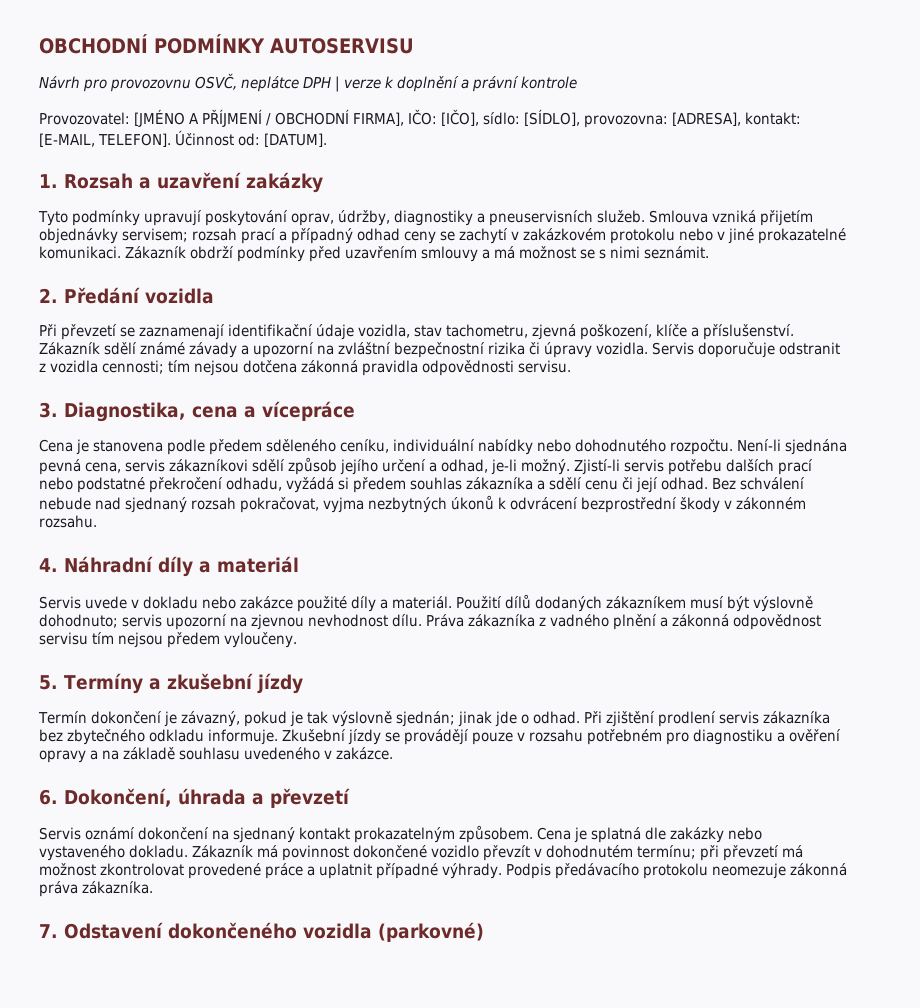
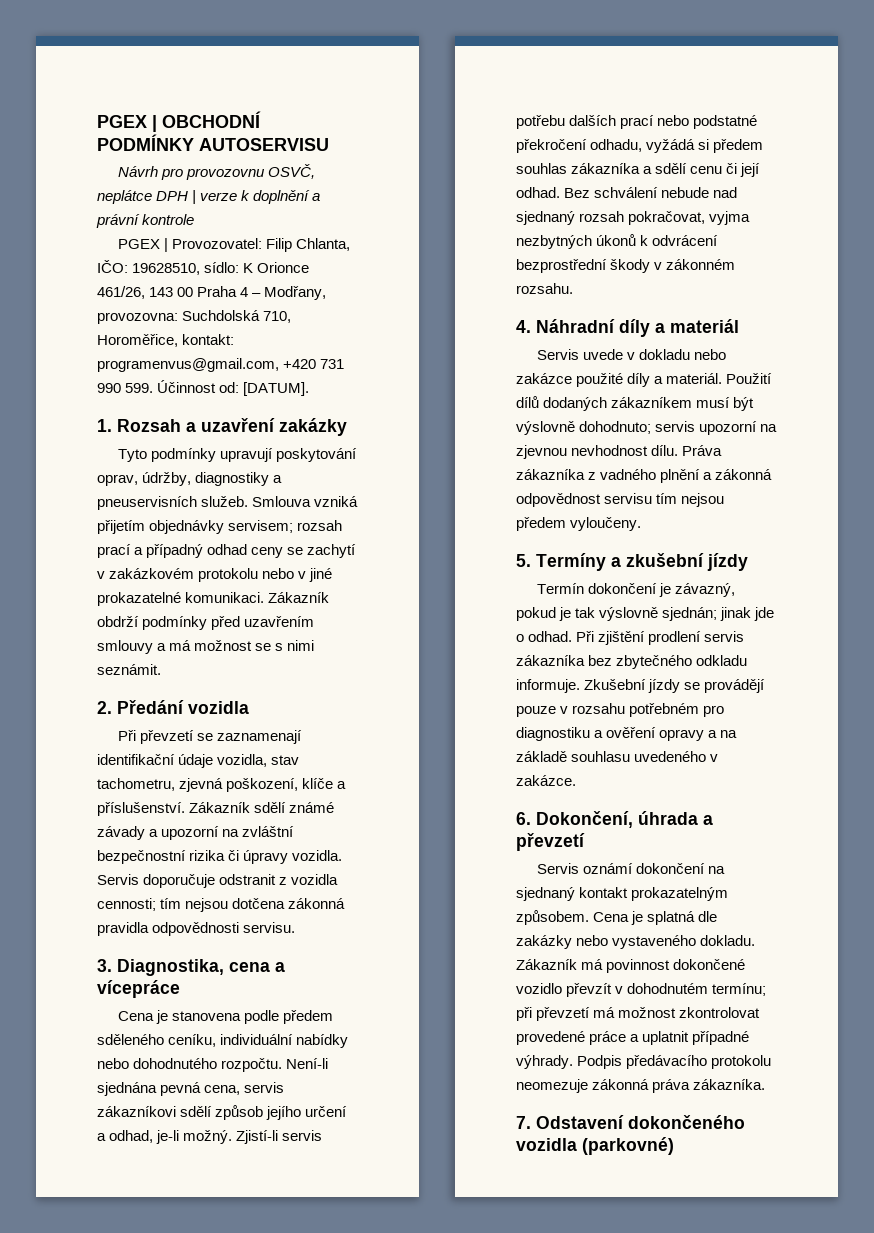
(39, 44) none -> [97,115,157,132] PGEX |
[39,109,801,128] [39,133,171,147] Provozovatel: [JMÉNO A PŘÍJMENÍ / OBCHODNÍ FIRMA], IČO: [IČO], sídlo: [SÍDLO], provozovna: [ADRESA], kontakt: [E-MAIL, TELEFON]. -> [117,238,351,252] [97,260,310,275] [97,286,327,300] [97,310,292,324] [97,334,235,347] [97,358,345,372] [97,383,154,393] PGEX | Provozovatel: Filip Chlanta, IČO: 19628510, sídlo: K Orionce 461/26, 143 00 Praha 4 – Modřany, provozovna: Suchdolská 710, Horoměřice, kontakt: programenvus@gmail.com, +420 731 990 599.

